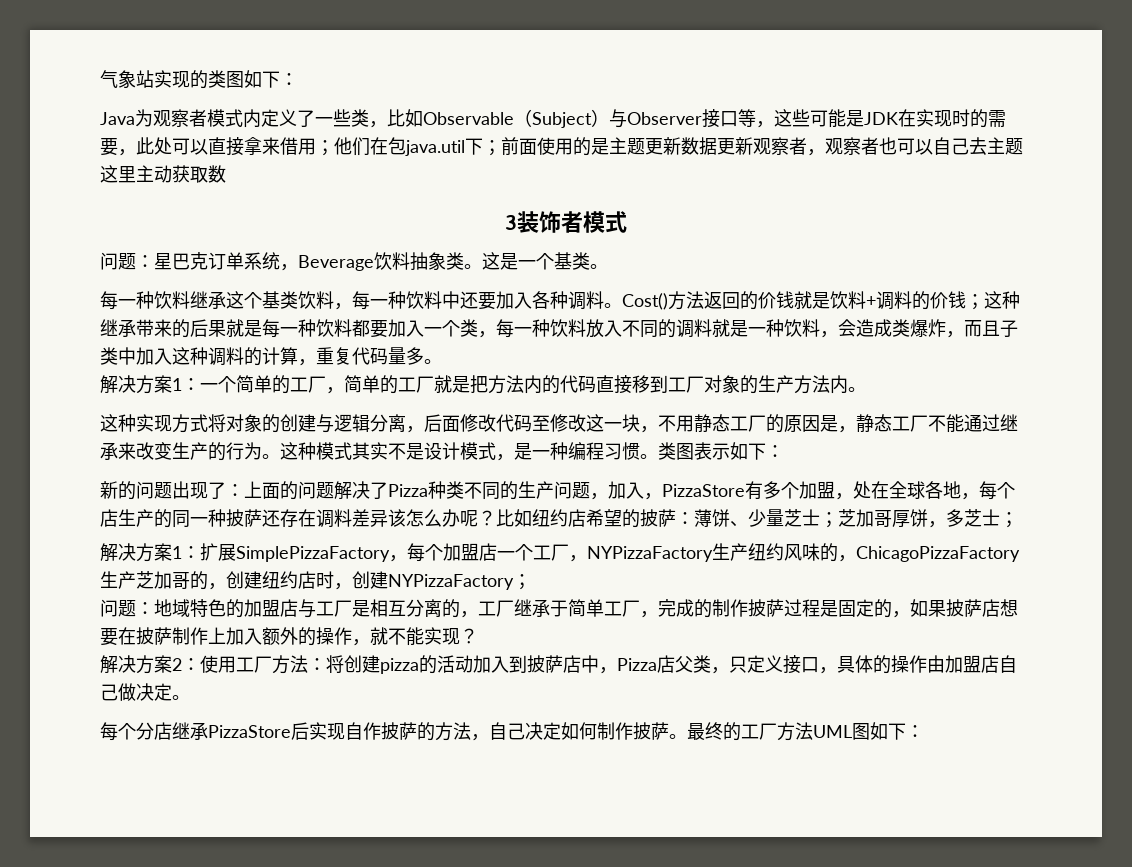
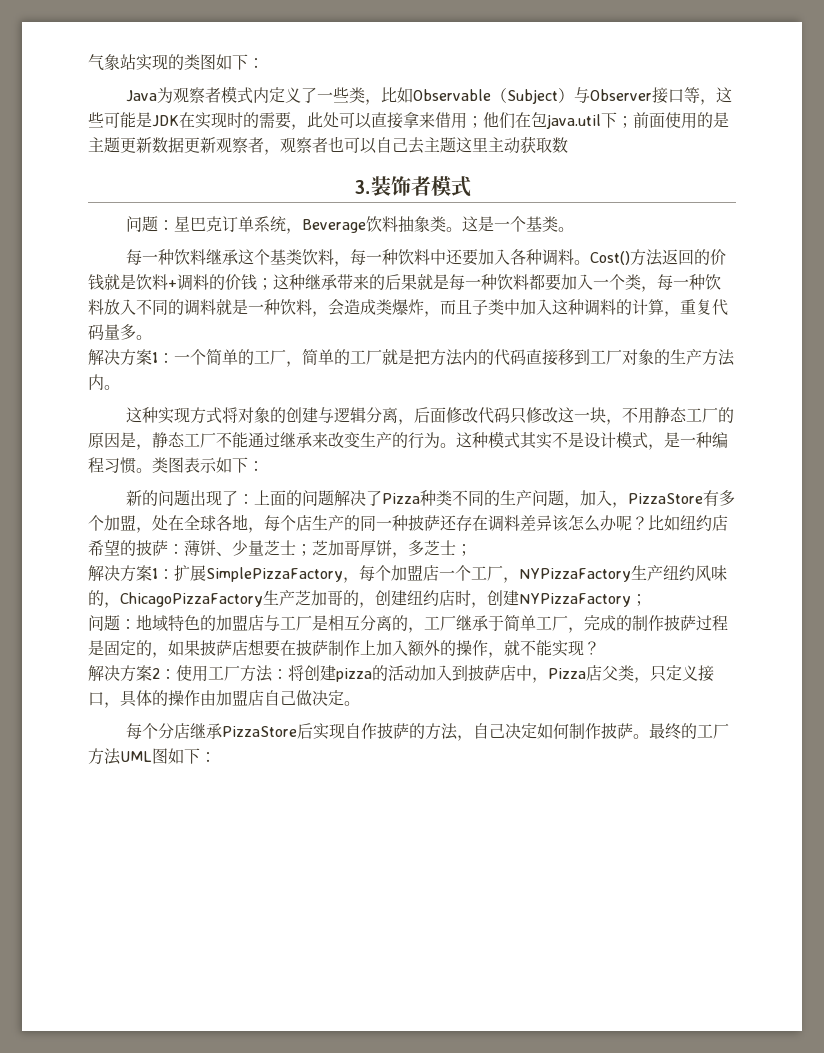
[505,215,517,230] 3 -> [353,180,371,194] 3.
[532,415,550,431] 至 -> [509,407,526,424] 只

